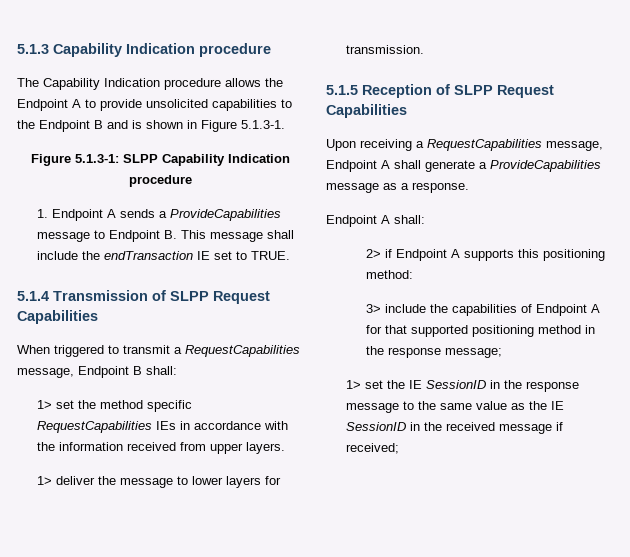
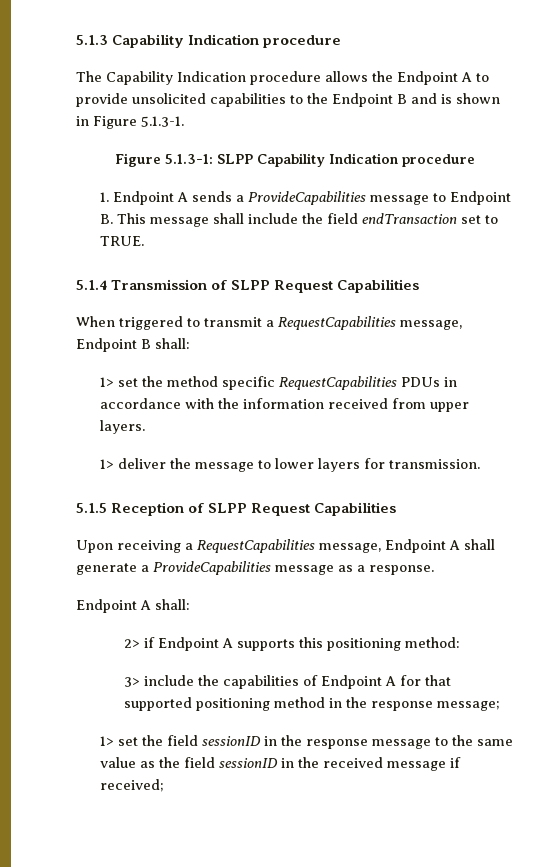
[104,251,211,260] endTransaction IE -> [326,213,457,224] field endTransaction
[156,421,177,430] IEs -> [400,377,440,387] PDUs
[409,380,487,389] IE SessionID -> [166,735,261,746] field sessionID
[551,401,565,410] [346,422,407,431] IE SessionID -> [183,757,278,768] field sessionID

